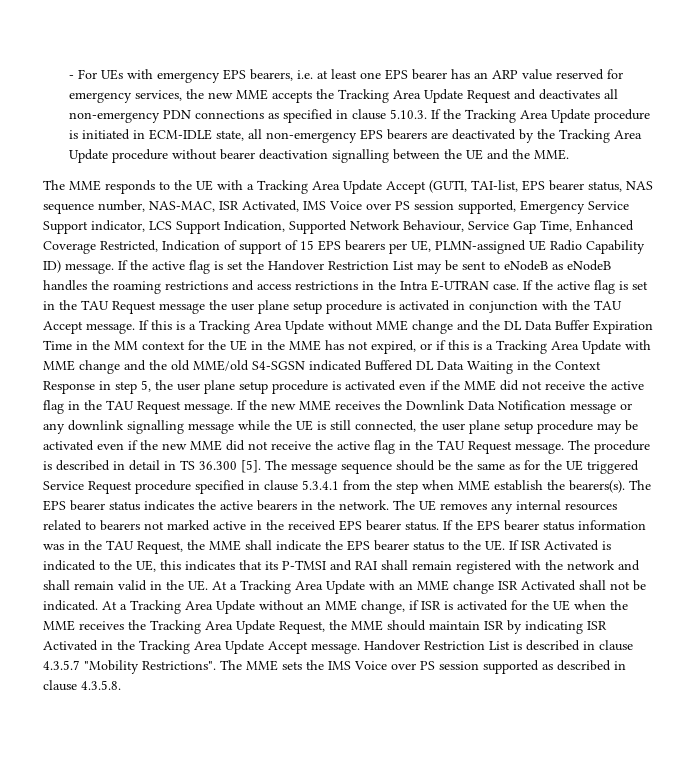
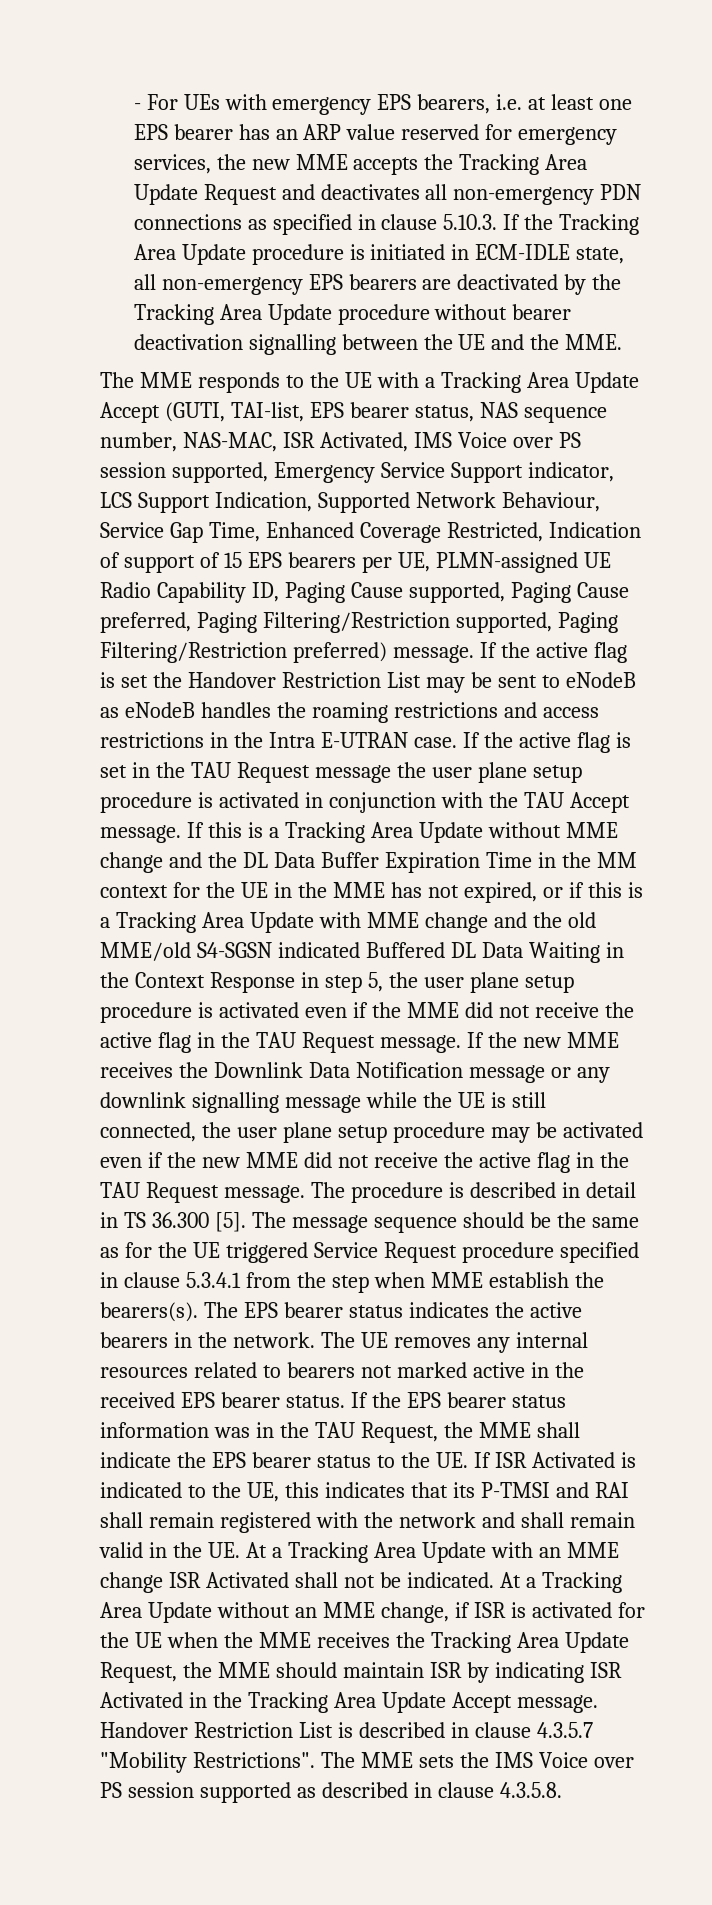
[43,260,62,273] ID) -> [252,582,629,603] [100,612,619,633] [100,642,388,663] ID, Paging Cause supported, Paging Cause preferred, Paging Filtering/Restriction supported, Paging Filtering/Restriction preferred)

